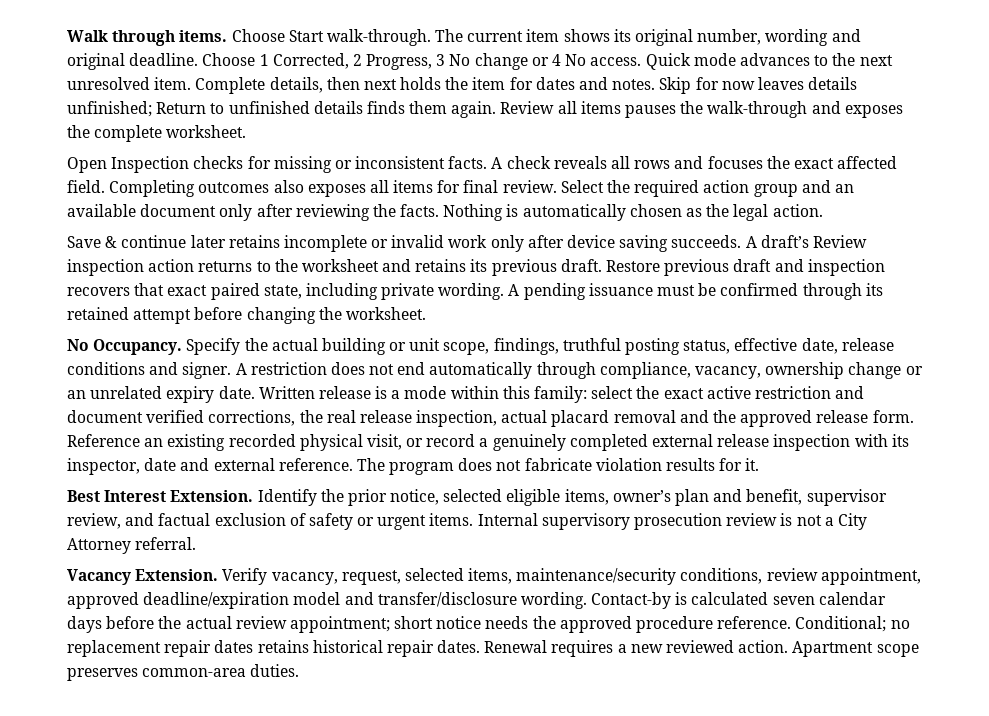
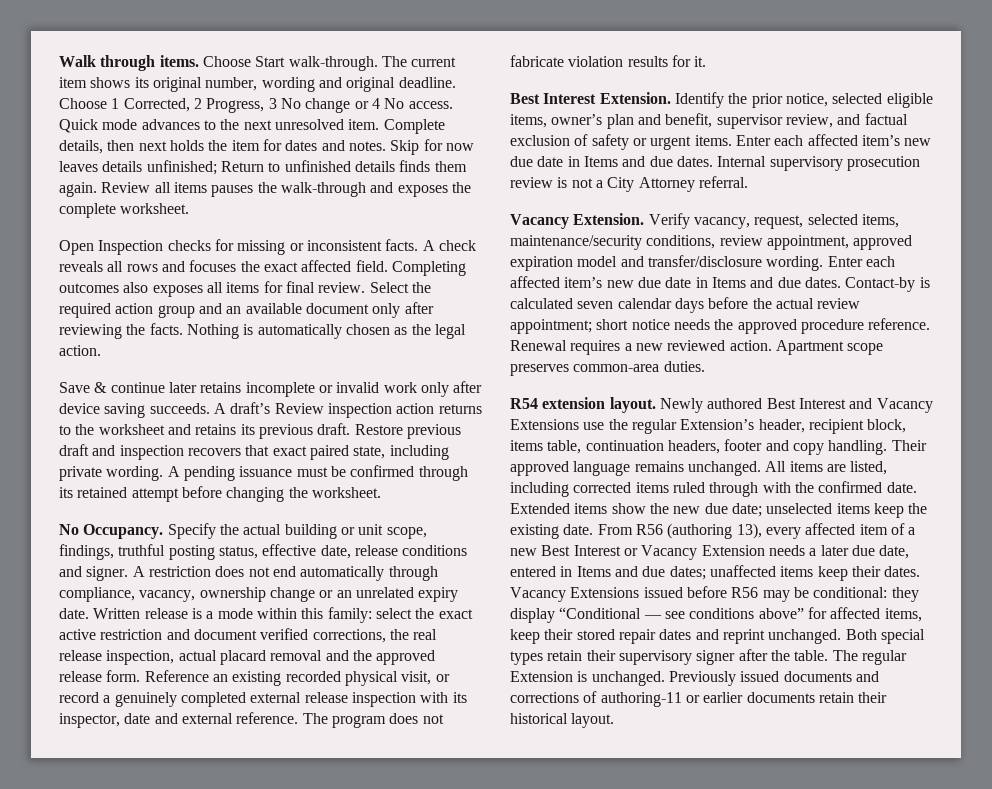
(474, 519) none -> [735,134,932,146] [510,156,713,167] Enter each affected item’s new due date in Items and due dates.
[143,592,290,609] deadline/expiration -> [510,256,573,271] expiration
(587, 600) none -> [827,256,895,267] [510,276,841,288] Enter each affected item’s new due date in Items and due dates.
[795,616,910,632] [67,640,481,657] Conditional; no replacement repair dates retains historical repair dates. -> (931, 324) none
(300, 670) none -> [510,397,933,413] [510,419,907,434] [510,439,927,455] [510,461,888,476] [510,481,917,497] [510,503,928,518] [510,523,916,539] [510,545,910,560] [510,565,921,581] [510,586,919,602] [510,607,922,623] [510,629,925,644] [510,649,907,665] [510,671,879,686] [510,691,888,707] [510,713,615,728] // R54 extension layout. Newly authored Best Interest and Vacancy Extensions use the regular Extension’s header, recipient block, items table, continuation headers, footer and copy handling. Their approved language remains unchanged. All items are listed, including corrected items ruled through with the confirmed date. Extended items show the new due date; unselected items keep the existing date. From R56 (authoring 13), every affected item of a new Best Interest or Vacancy Extension needs a later due date, entered in Items and due dates; unaffected items keep their dates. Vacancy Extensions issued before R56 may be conditional: they display “Conditional — see conditions above” for affected items, keep their stored repair dates and reprint unchanged. Both special types retain their supervisory signer after the table. The regular Extension is unchanged. Previously issued documents and corrections of authoring-11 or earlier documents retain their historical layout.

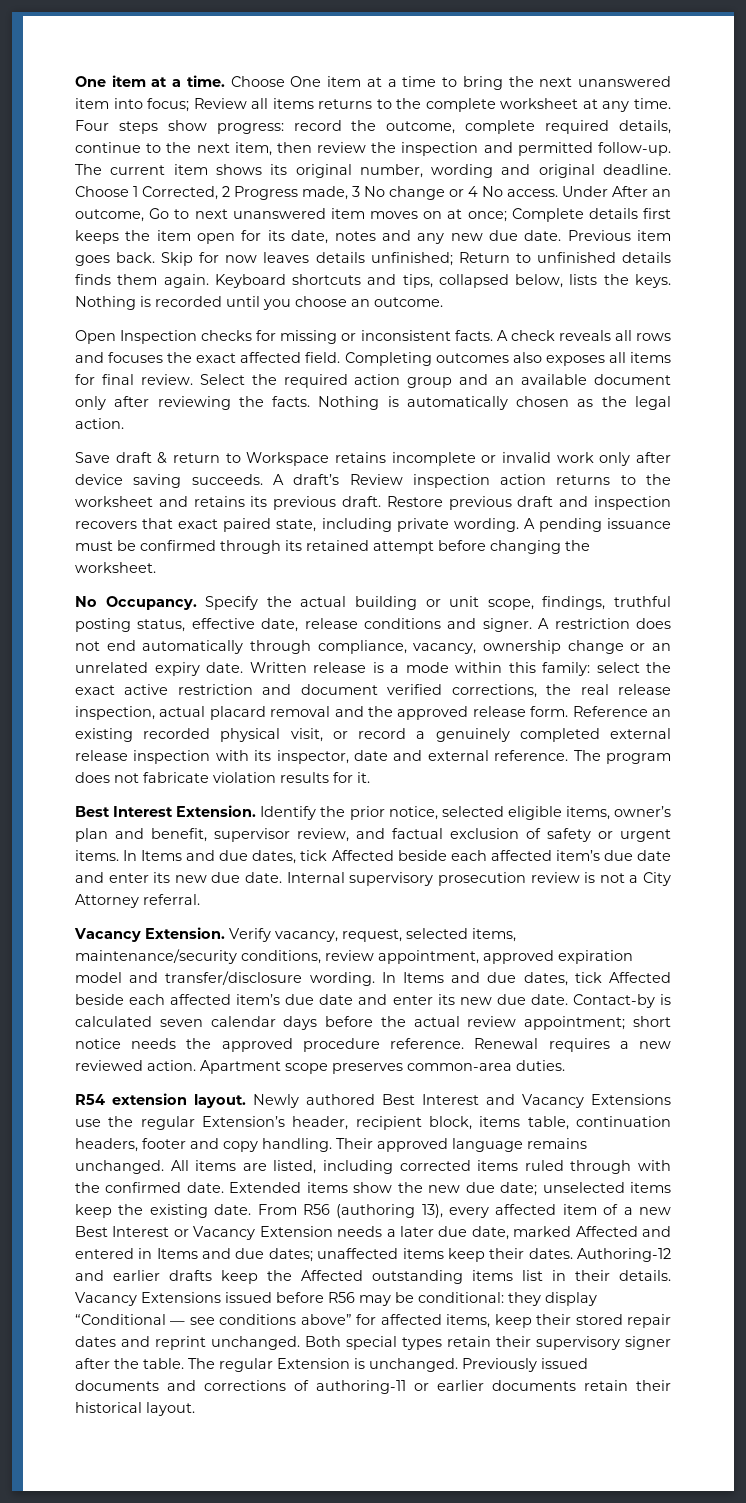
[59,55,378,71] Walk through items. Choose Start walk-through. -> [75,75,672,90] [75,98,672,112] [75,120,672,134] [75,142,671,156] One item at a time. Choose One item at a time to bring the next unanswered item into focus; Review all items returns to the complete worksheet at any time. Four steps show progress: record the outcome, complete required details, continue to the next item, then review the inspection and permitted follow-up.
[206,98,265,113] Progress, -> [234,186,348,200] Progress made,
[59,119,445,134] [59,139,386,154] Quick mode advances to the next unresolved item. Complete details, then next holds the item for dates and notes. -> [562,186,671,197] [75,208,671,222] [75,230,671,244] [75,252,156,266] Under After an outcome, Go to next unanswered item moves on at once; Complete details first keeps the item open for its date, notes and any new due date. Previous item goes back.
[101,182,471,197] [59,203,190,218] Review all items pauses the walk-through and exposes the complete worksheet. -> [214,274,671,288] [75,296,443,310] Keyboard shortcuts and tips, collapsed below, lists the keys. Nothing is recorded until you choose an outcome.
[94,382,197,393] & continue later -> [115,452,330,466] draft & return to Workspace
[735,134,932,146] [510,156,713,167] Enter each affected item’s new due date in Items and due dates. -> [123,850,671,864] [75,872,283,883] In Items and due dates, tick Affected beside each affected item’s due date and enter its new due date.
[827,256,895,267] [510,276,841,288] Enter each affected item’s new due date in Items and due dates. -> [381,972,671,986] [75,994,568,1005] In Items and due dates, tick Affected beside each affected item’s due date and enter its new due date.
(910, 552) none -> [513,1226,672,1237] marked Affected and
(921, 571) none -> [577,1248,671,1262] [75,1270,671,1284] Authoring-12 and earlier drafts keep the Affected outstanding items list in their details.

